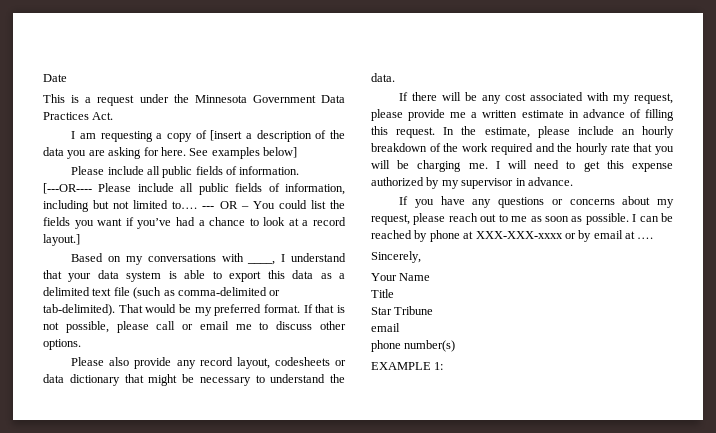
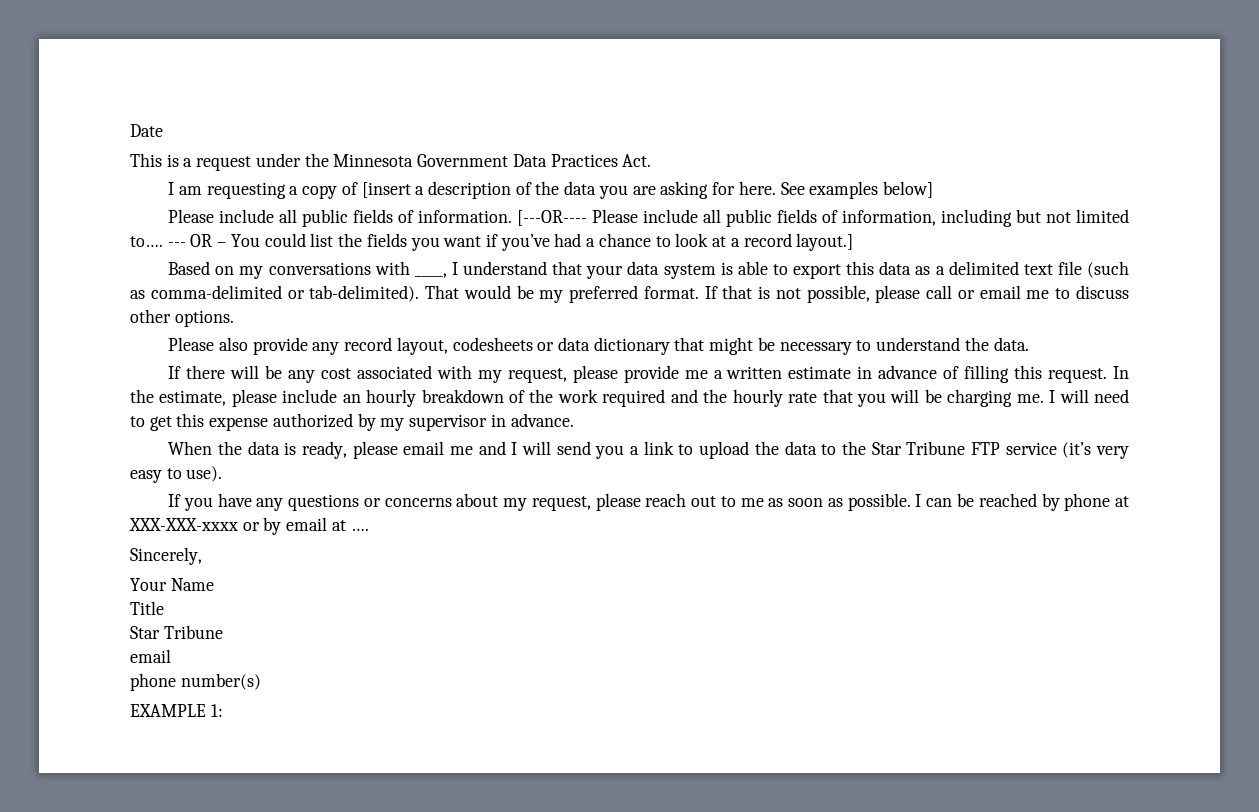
(573, 181) none -> [168,441,1129,459] [130,466,223,483] // When the data is ready, please email me and I will send you a link to upload the data to the Star Tribune FTP service (it’s very easy to use).

